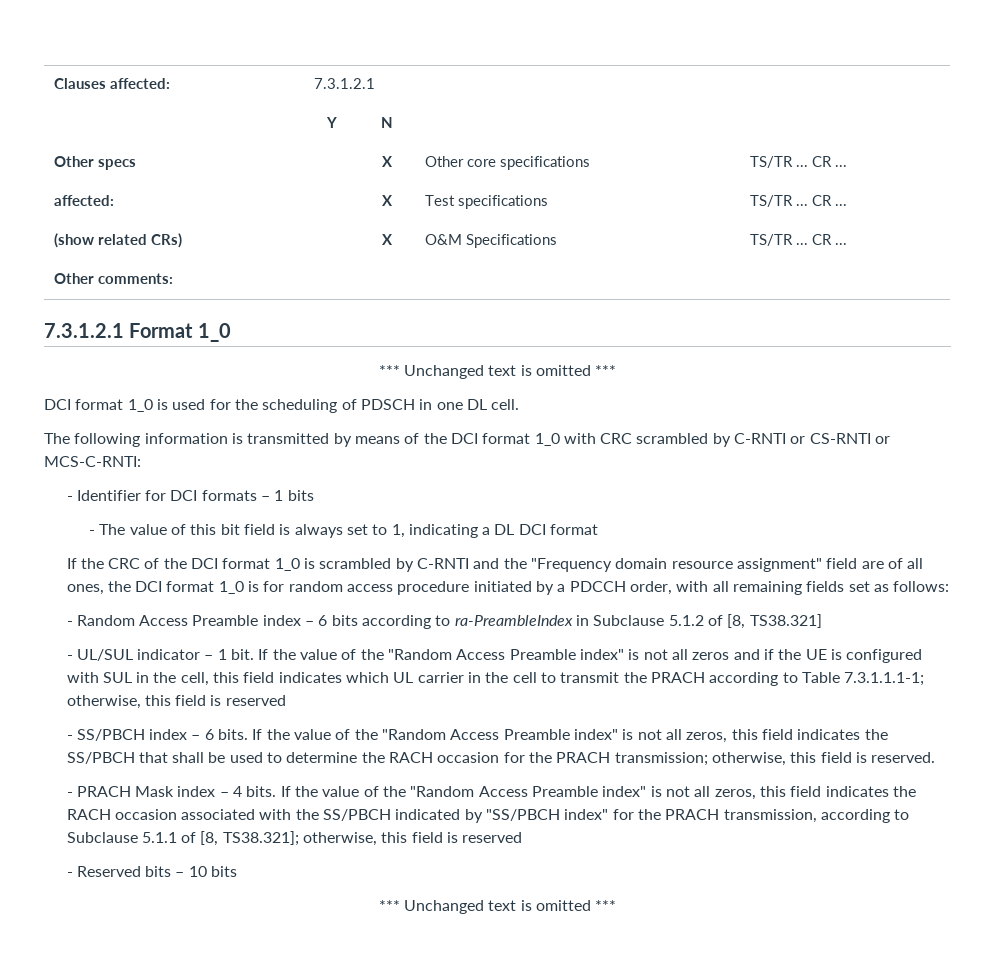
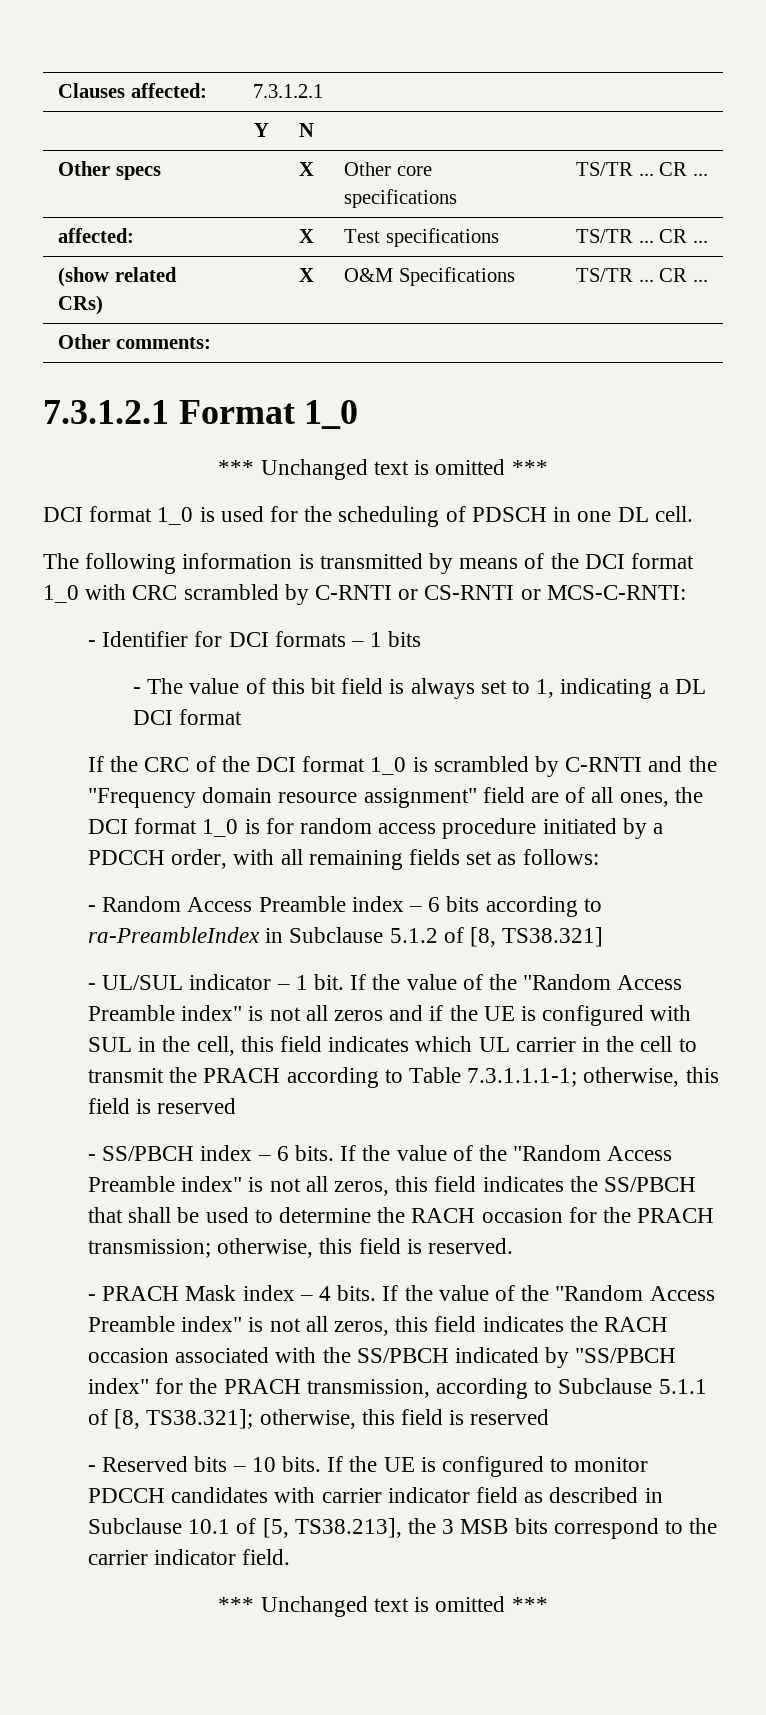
[211,866,238,877] bits -> [282,1456,649,1477] [87,1487,663,1503] [87,1518,718,1539] [87,1549,291,1565] bits. If the UE is configured to monitor PDCCH candidates with carrier indicator field as described in Subclause 10.1 of [5, TS38.213], the 3 MSB bits correspond to the carrier indicator field.

